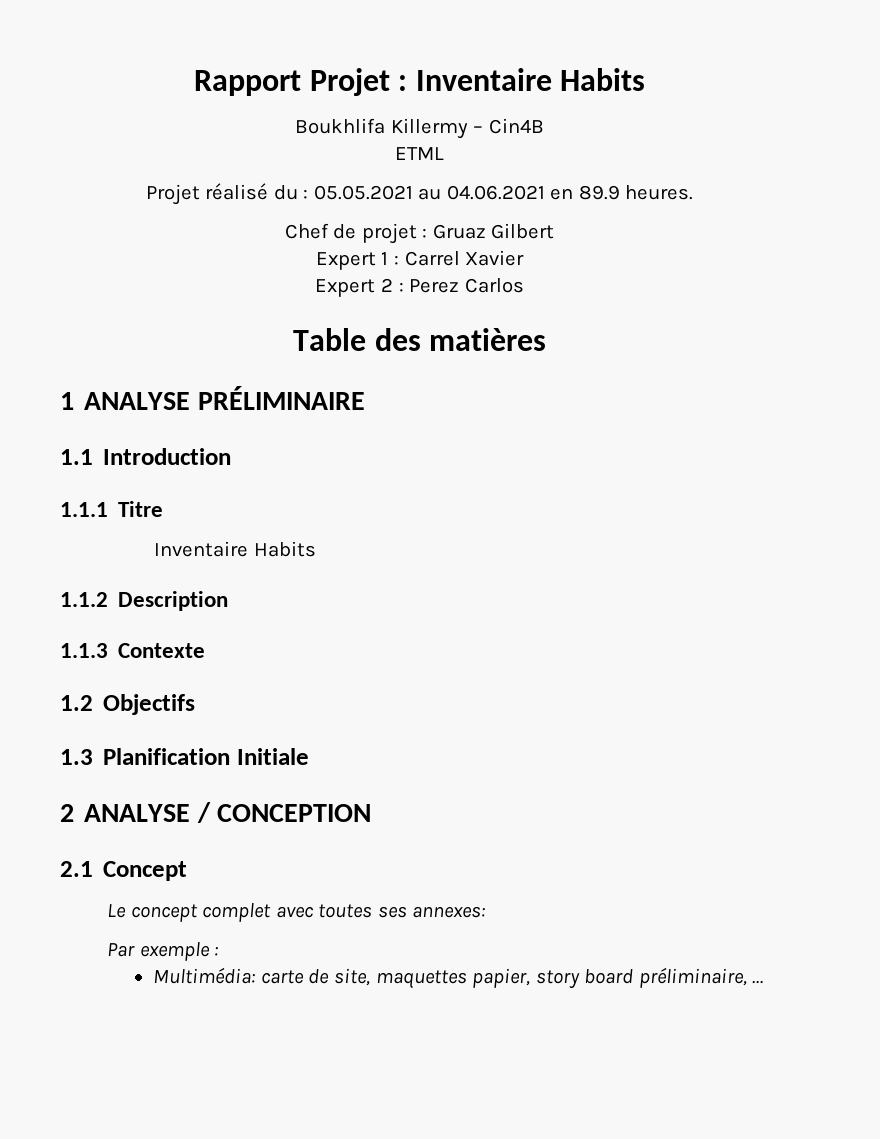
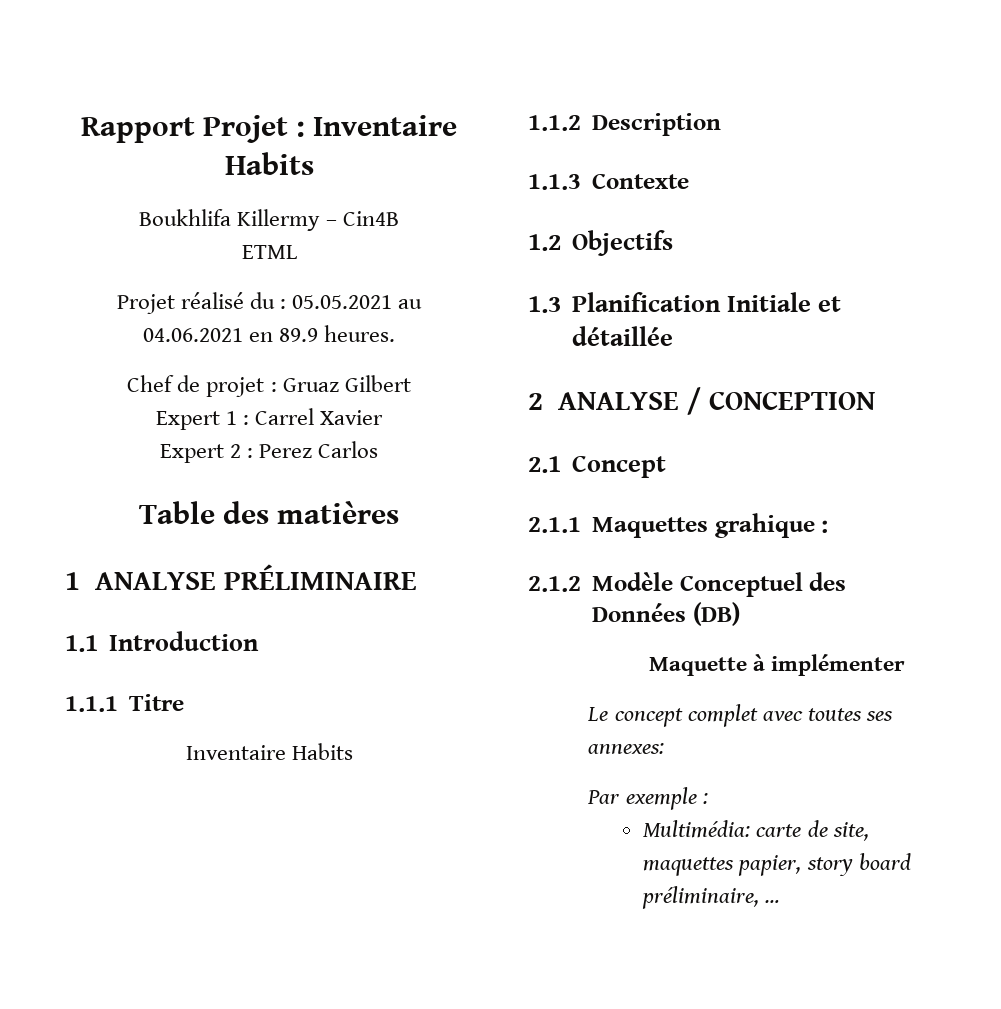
(309, 756) none -> [818,296,842,312] [572,326,674,346] et détaillée
(188, 871) none -> [528,513,829,538] [528,572,847,597] [592,602,740,626] [648,654,906,676] // 2.1.1 Maquettes grahique : // 2.1.2 Modèle Conceptuel des Données (DB) // Maquette à implémenter

